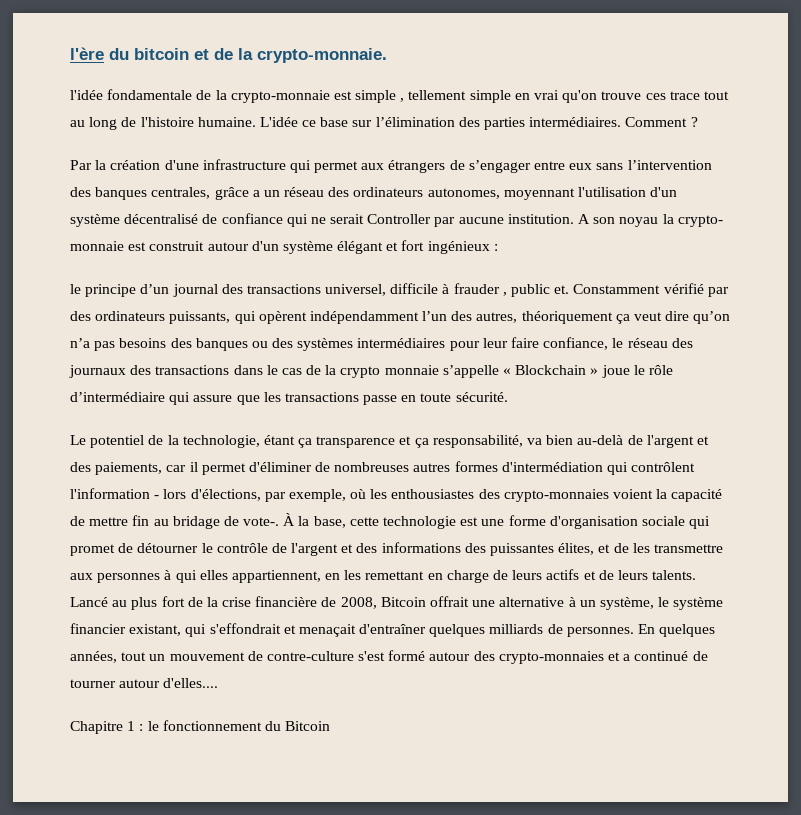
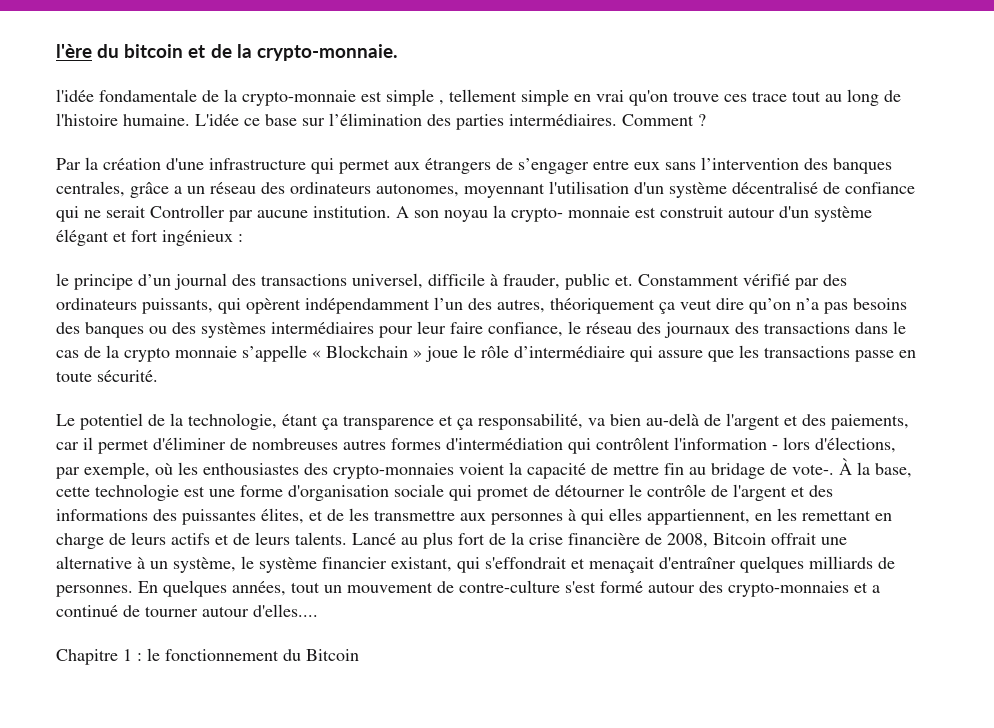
[453,283,507,296] frauder , -> [503,274,560,289] frauder,

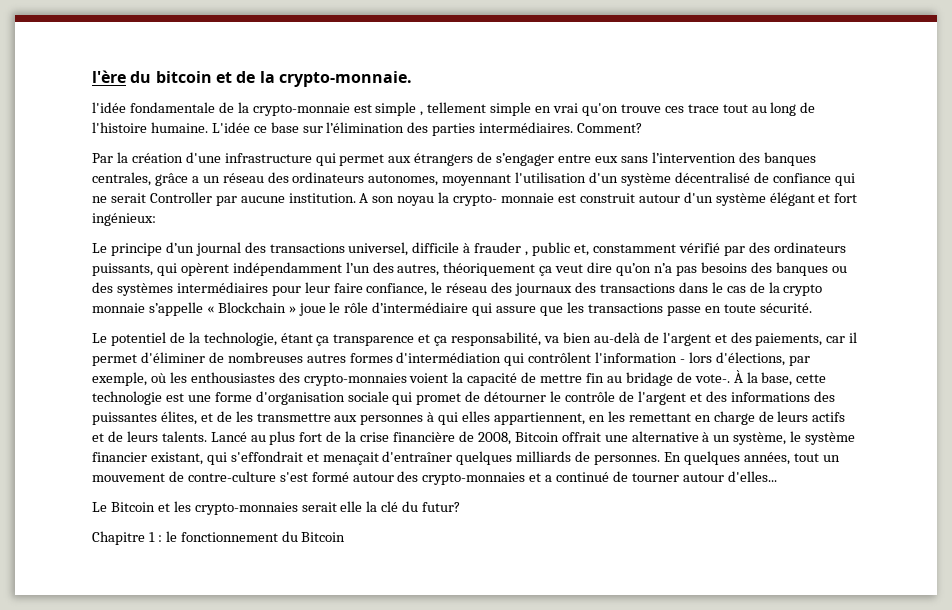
[622,114,706,126] Comment ? -> [577,123,643,133] Comment?
[162,230,243,246] [56,273,69,286] ingénieux : // le -> [92,213,156,226] [92,243,107,253] ingénieux: // Le
[503,273,739,290] frauder, public et. Constamment -> [474,242,676,256] frauder , public et, constamment
[253,604,318,617] d'elles.... -> [727,471,777,482] [92,501,461,515] d'elles... // Le Bitcoin et les crypto-monnaies serait elle la clé du futur?

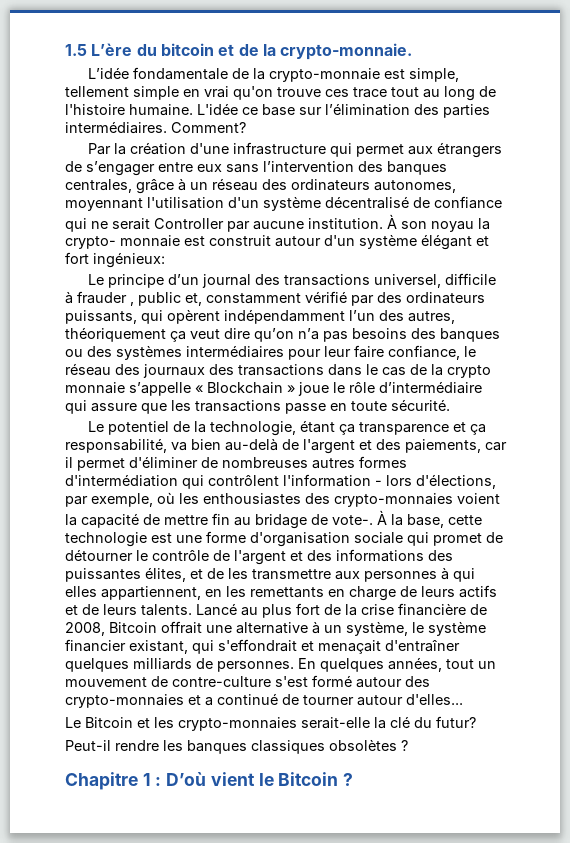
[92,70,126,83] l'ère -> [65,43,133,56] 1.5 L’ère
[92,102,126,113] l'idée -> [88,67,130,79] L’idée
[375,102,424,116] simple , -> [409,68,460,82] simple,
[191,176,199,183] a -> [178,178,186,191] à
[359,193,369,203] A -> [387,214,397,229] À
[628,413,691,422] remettant -> [250,587,324,598] remettants
[301,501,363,512] serait elle -> [301,717,370,729] serait-elle
[92,531,346,545] Chapitre 1 : le fonctionnement du Bitcoin -> [65,739,408,754] [65,772,354,790] Peut-il rendre les banques classiques obsolètes ? // Chapitre 1 : D’où vient le Bitcoin ?

